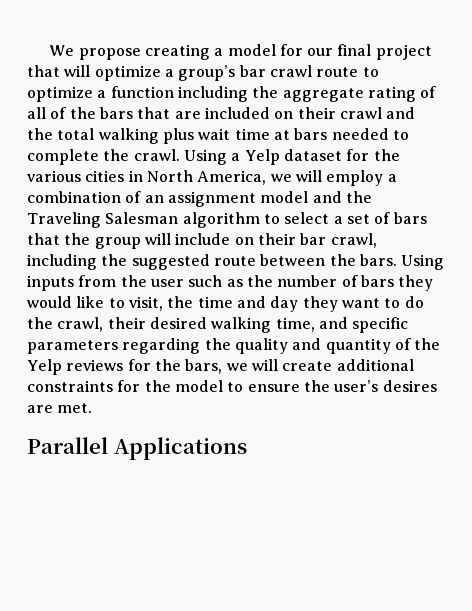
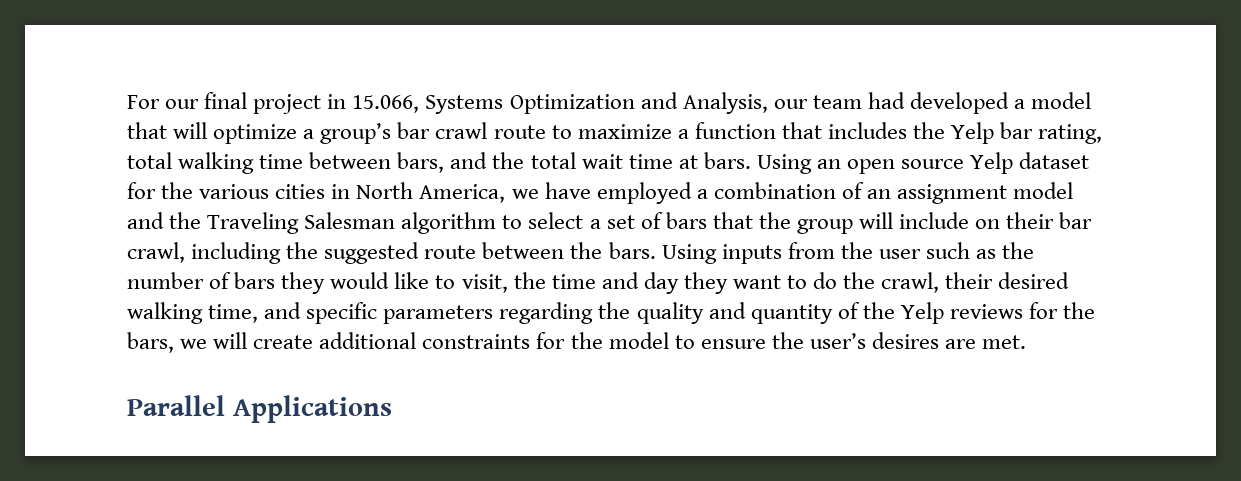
[49,44,432,60] We propose creating a model for our final project -> [127,92,1092,114] For our final project in 15.066, Systems Optimization and Analysis, our team had developed a model
[27,86,93,102] optimize -> [577,124,672,139] maximize
[177,86,437,102] [27,107,382,119] including the aggregate rating of all of the bars that are included on their crawl -> [781,122,1103,144] [127,152,445,174] that includes the Yelp bar rating, total walking time between bars,
[98,128,194,144] walking plus -> (576, 160) none
[294,128,409,140] [27,149,241,165] bars needed to complete the crawl. Using a -> [703,152,965,174] bars. Using an open source
[295,170,384,186] will employ -> [544,182,692,204] have employed

